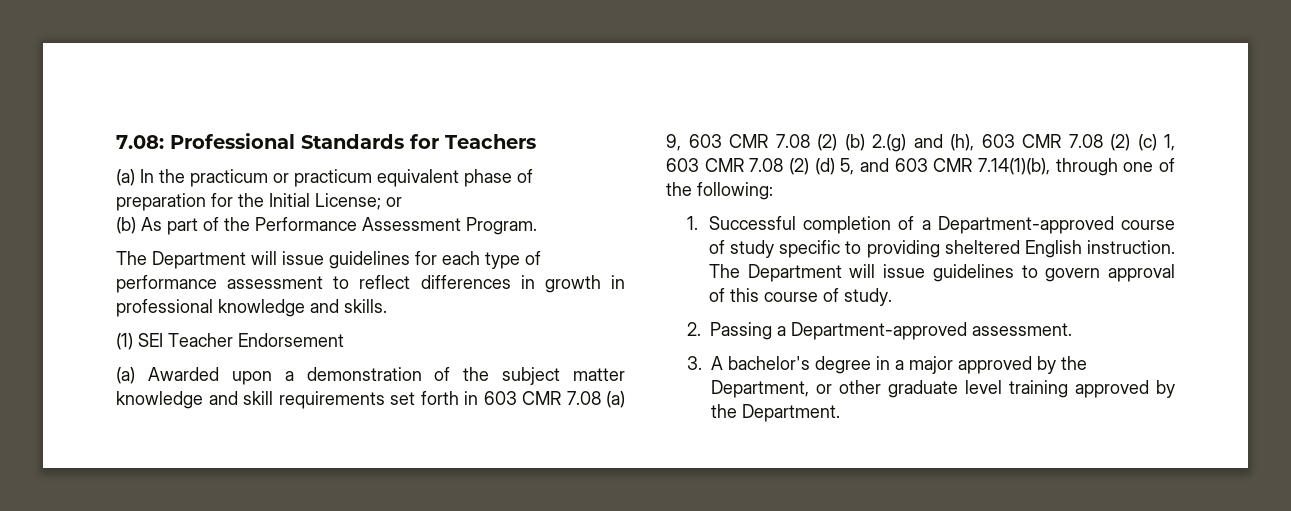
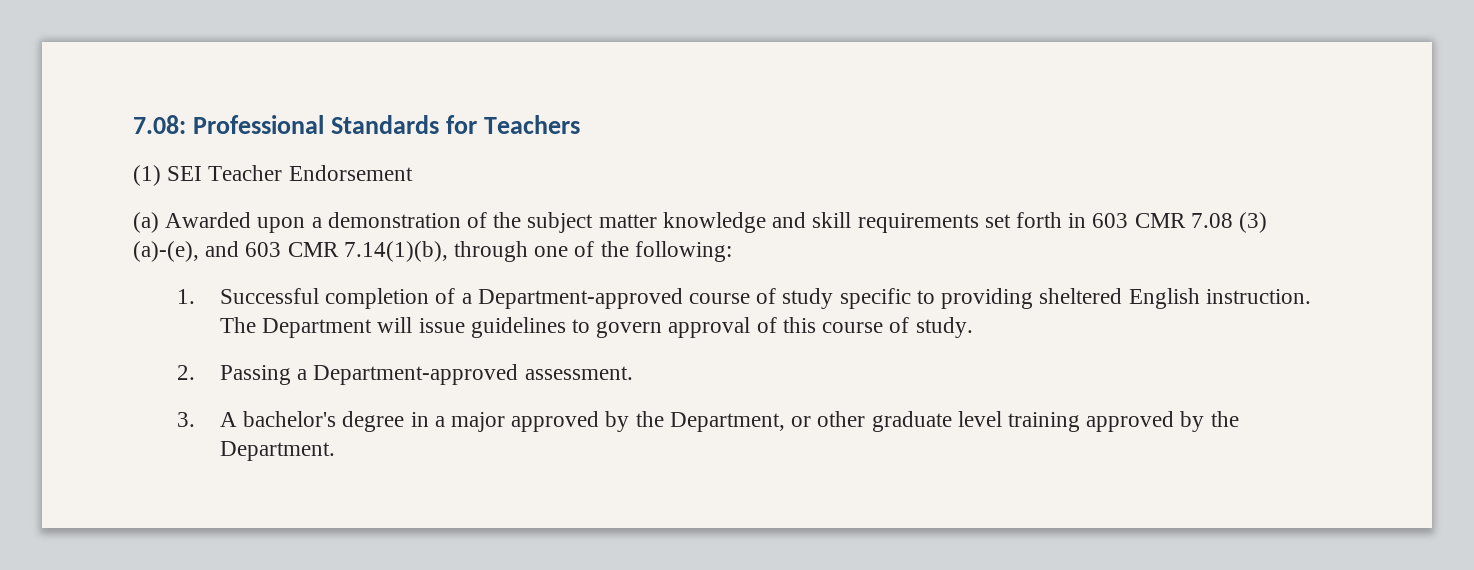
[116,169,533,187] [116,193,402,211] [116,217,537,235] [116,251,541,269] [116,275,626,293] [116,299,387,317] // (a) In the practicum or practicum equivalent phase of preparation for the Initial License; or // (b) As part of the Performance Assessment Program. // The Department will issue guidelines for each type of performance assessment to reflect differences in growth in professional knowledge and skills. -> (581, 124) none
[606,391,625,408] [666,134,1175,152] [666,158,855,175] (a) 9, 603 CMR 7.08 (2) (b) 2.(g) and (h), 603 CMR 7.08 (2) (c) 1, 603 CMR 7.08 (2) (d) 5, -> [1238,212,1267,233] [133,241,199,262] (3) (a)-(e),

